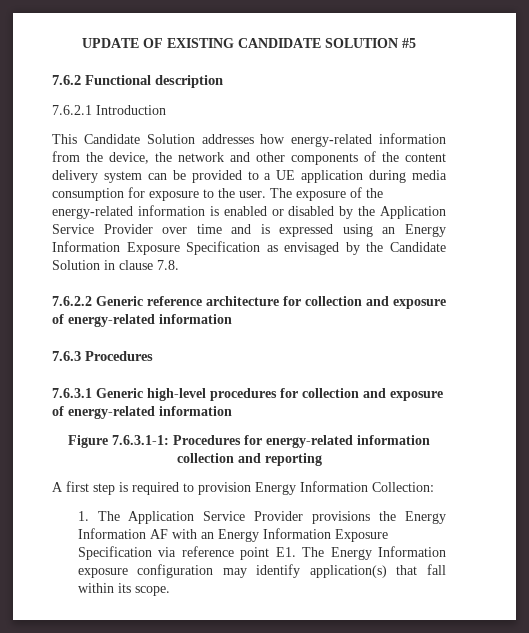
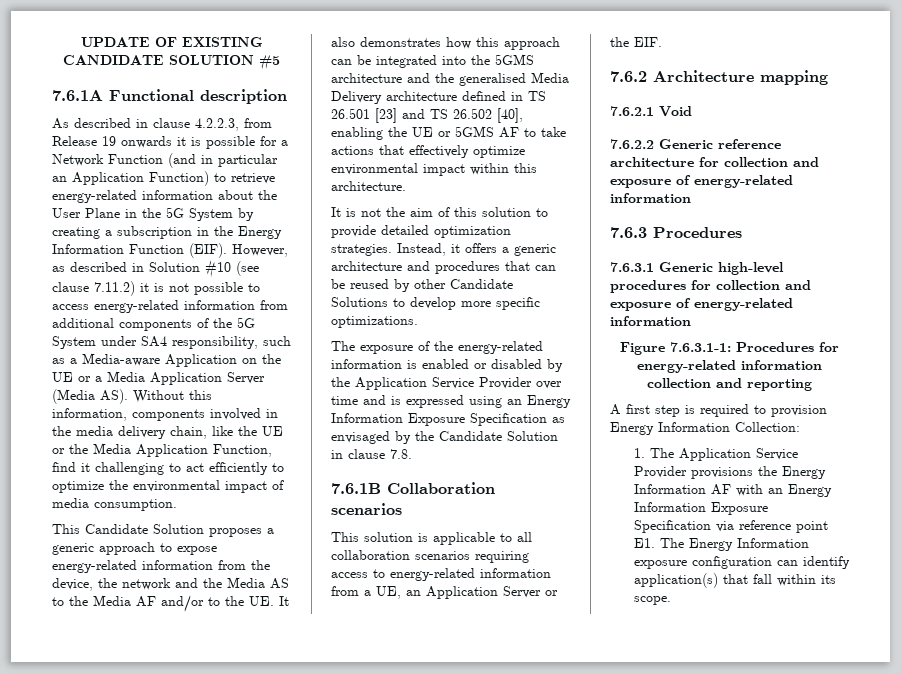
[52,75,81,85] 7.6.2 -> [52,90,103,101] 7.6.1A
[52,105,166,115] [52,134,286,144] 7.6.2.1 Introduction // This Candidate Solution addresses how -> [52,118,272,131] [52,136,288,149] [52,153,278,168] [52,171,275,186] [52,190,277,203] [52,207,254,221] [52,226,282,239] [52,243,288,258] [52,260,259,278] [52,281,260,296] [52,300,288,313] [52,317,255,331] [52,336,291,349] [52,353,281,367] [52,371,265,385] [52,389,212,404] [52,408,278,421] [52,426,283,439] [52,443,272,457] [52,462,284,475] [52,480,284,493] [52,498,177,511] [52,524,274,537] [52,542,217,555] As described in clause 4.2.2.3, from Release 19 onwards it is possible for a Network Function (and in particular an Application Function) to retrieve energy-related information about the User Plane in the 5G System by creating a subscription in the Energy Information Function (EIF). However, as described in Solution #10 (see clause 7.11.2) it is not possible to access energy-related information from additional components of the 5G System under SA4 responsibility, such as a Media-aware Application on the UE or a Media Application Server (Media AS). Without this information, components involved in the media delivery chain, like the UE or the Media Application Function, find it challenging to act efficiently to optimize the environmental impact of media consumption. // This Candidate Solution proposes a generic approach to expose
[256,151,446,165] [52,170,447,183] [52,187,266,201] other components of the content delivery system can be provided to a UE application during media consumption for exposure to the user. -> [203,577,289,589] [52,595,289,612] [331,37,560,50] [331,54,534,68] [331,72,569,86] [331,91,546,104] [331,108,523,123] [331,126,566,140] [331,145,525,158] [331,163,537,176] [331,181,406,191] [331,207,548,217] [331,225,511,238] [331,243,556,256] [331,261,556,274] [331,279,513,292] [331,297,540,310] [331,316,418,328] the Media AS to the Media AF and/or to the UE. It also demonstrates how this approach can be integrated into the 5GMS architecture and the generalised Media Delivery architecture defined in TS 26.501 [23] and TS 26.502 [40], enabling the UE or 5GMS AF to take actions that effectively optimize environmental impact within this architecture. // It is not the aim of this solution to provide detailed optimization strategies. Instead, it offers a generic architecture and procedures that can be reused by other Candidate Solutions to develop more specific optimizations. //
(179, 265) none -> [331,482,495,494] [331,503,402,515] [331,532,532,545] [331,550,529,563] [331,568,551,581] [331,586,558,599] [610,37,662,47] [610,70,828,85] [610,106,692,117] // 7.6.1B Collaboration scenarios // This solution is applicable to all collaboration scenarios requiring access to energy-related information from a UE, an Application Server or the EIF. // 7.6.2 Architecture mapping // 7.6.2.1 Void
[222,568,247,578] may -> [776,560,798,566] can

